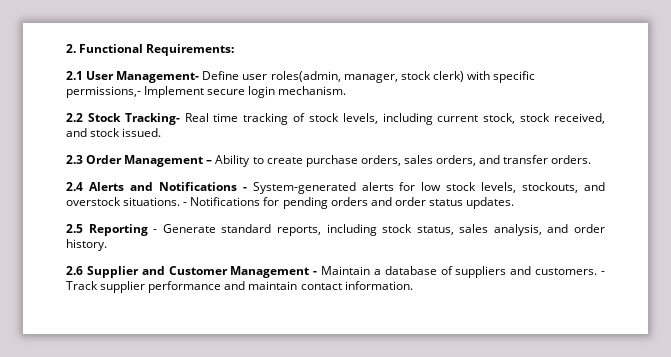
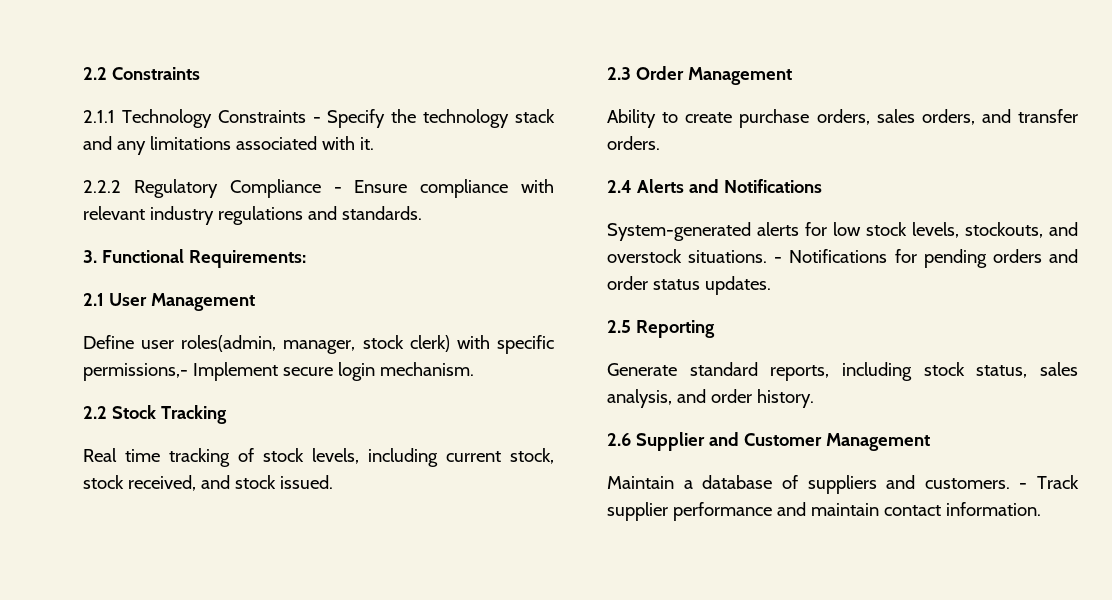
[66,44,76,53] 2. -> [83,67,200,80] [83,109,555,128] [83,136,374,155] [83,179,554,198] [83,206,422,225] [83,250,97,263] 2.2 Constraints // 2.1.1 Technology Constraints - Specify the technology stack and any limitations associated with it. // 2.2.2 Regulatory Compliance - Ensure compliance with relevant industry regulations and standards. // 3.
[116,71,200,83] Management- -> [150,293,255,311] Management //
[124,113,180,125] Tracking- -> [160,405,227,424] Tracking //
[206,160,213,164] – -> (792, 76) //
[242,187,247,191] - -> (822, 186) //
[153,229,158,233] - -> (715, 329) //
[313,271,318,275] - -> (930, 442) //

